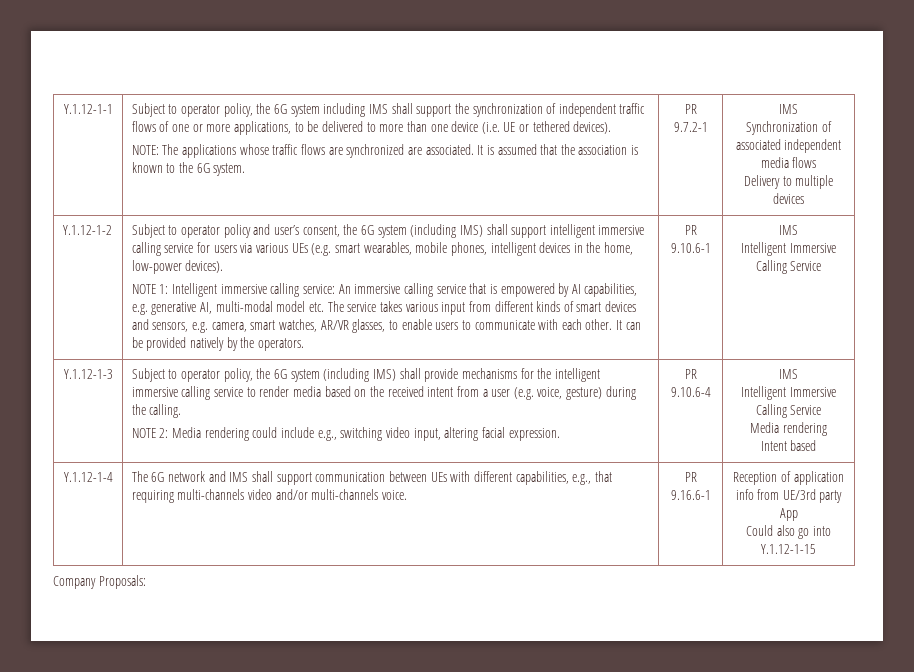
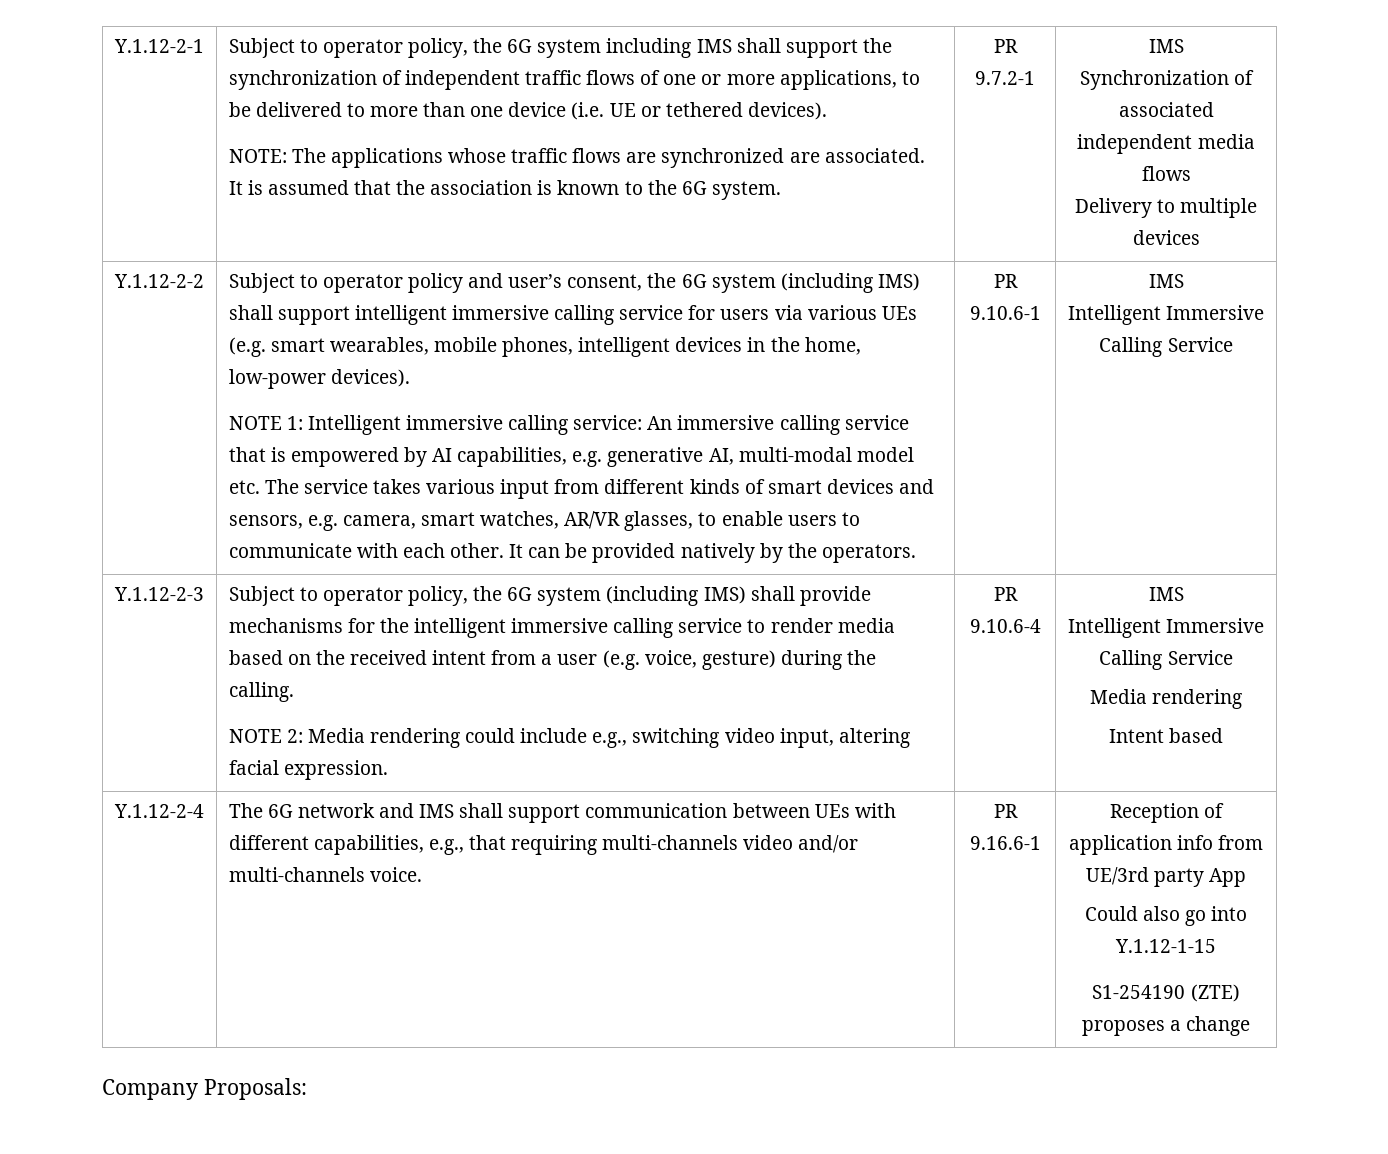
[63,104,113,114] Y.1.12-1-1 -> [114,39,204,53] Y.1.12-2-1
[62,225,112,235] Y.1.12-1-2 -> [113,274,204,288] Y.1.12-2-2
[63,369,113,379] Y.1.12-1-3 -> [114,587,204,601] Y.1.12-2-3
[63,472,113,482] Y.1.12-1-4 -> [114,804,204,818] Y.1.12-2-4
(816, 549) none -> [1092,984,1240,1002] [1081,1016,1251,1036] // S1-254190 (ZTE) proposes a change

